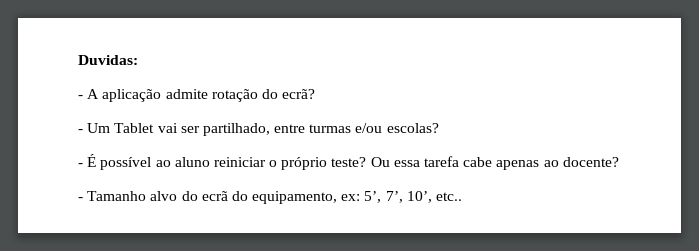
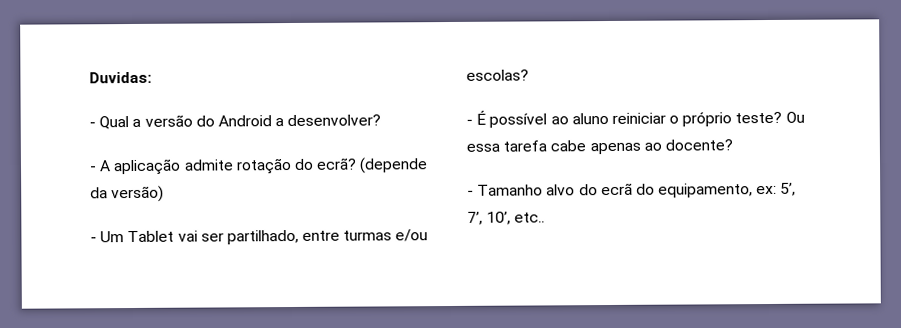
(138, 60) none -> [89,114,382,130] // - Qual a versão do Android a desenvolver?
(316, 94) none -> [359,157,429,174] [90,185,165,203] (depende da versão)

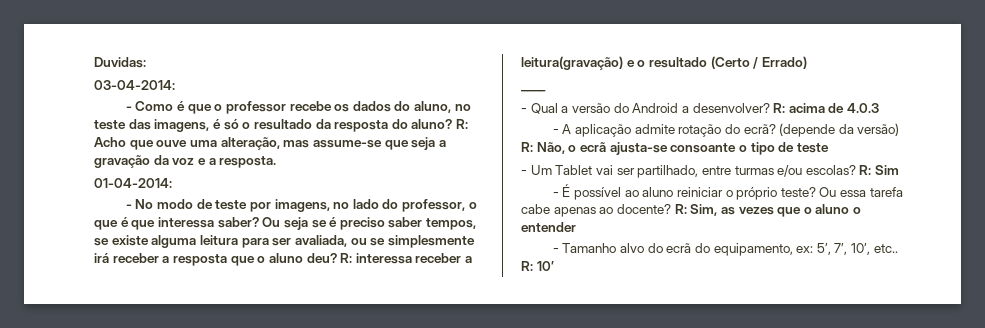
(152, 77) none -> [94,80,175,90] [125,101,471,114] [94,119,469,132] [94,137,446,150] [94,155,277,168] [94,178,172,188] [125,199,477,212] [94,217,477,230] [94,235,475,248] [94,253,473,266] [521,56,807,70] [521,90,546,92] // 03-04-2014: // - Como é que o professor recebe os dados do aluno, no teste das imagens, é só o resultado da resposta do aluno? R: Acho que ouve uma alteração, mas assume-se que seja a gravação da voz e a resposta. // 01-04-2014: // - No modo de teste por imagens, no lado do professor, o que é que interessa saber? Ou seja se é preciso saber tempos, se existe alguma leitura para ser avaliada, ou se simplesmente irá receber a resposta que o aluno deu? R: interessa receber a leitura(gravação) e o resultado (Certo / Errado) // ____
(382, 120) none -> [773,103,880,113] R: acima de 4.0.3
(165, 194) none -> [521,142,829,155] R: Não, o ecrã ajusta-se consoante o tipo de teste
(529, 75) none -> [859,165,900,175] R: Sim
(733, 145) none -> [674,204,862,217] [521,222,576,232] R: Sim, as vezes que o aluno o entender
(546, 217) none -> [521,261,554,271] R: 10’

